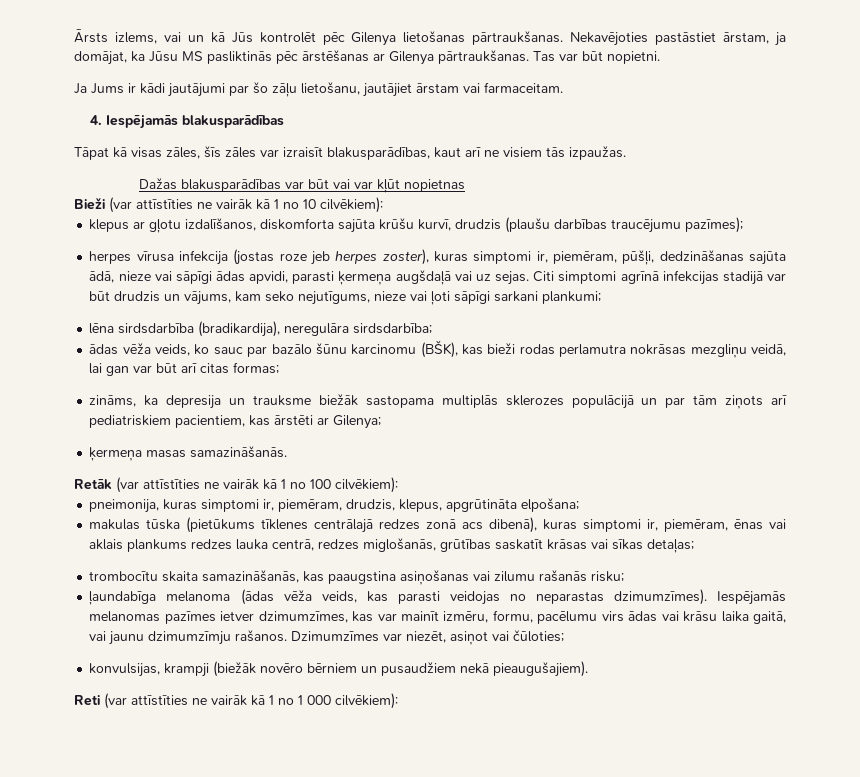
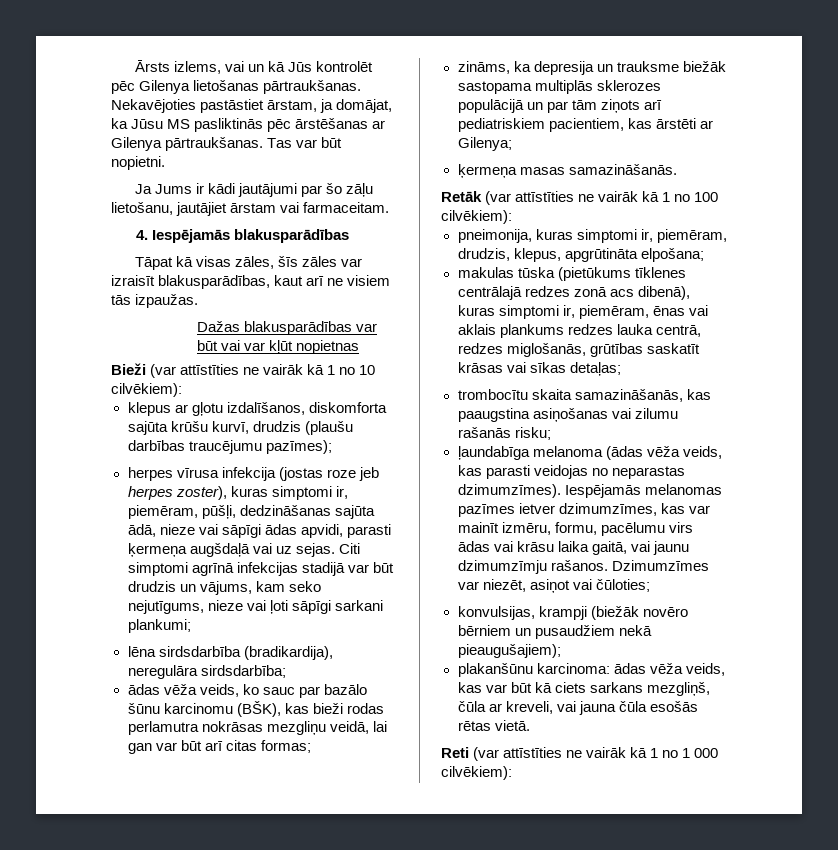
[493,661,589,677] pieaugušajiem). -> [457,644,561,658] [457,663,725,677] [457,682,710,696] [457,701,698,715] [457,720,530,731] pieaugušajiem); // plakanšūnu karcinoma: ādas vēža veids, kas var būt kā ciets sarkans mezgliņš, čūla ar kreveli, vai jauna čūla esošās rētas vietā.

